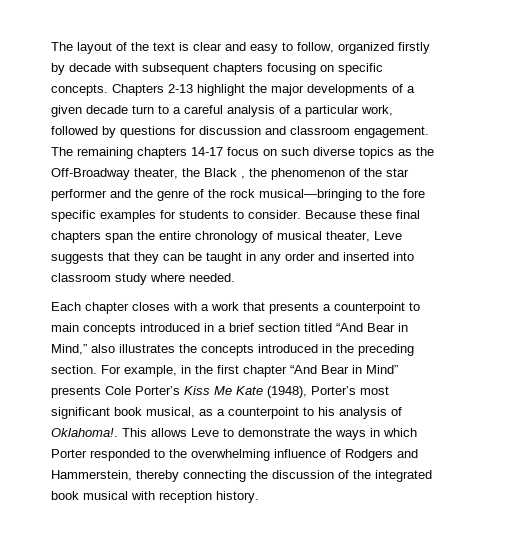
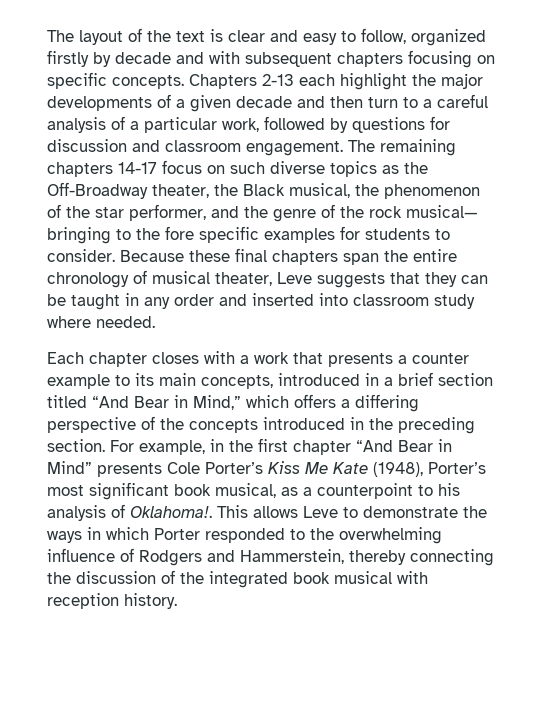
(111, 67) none -> [176,52,204,64] and
(193, 88) none -> [299,74,335,86] each
(128, 109) none -> [297,96,363,108] and then
[241,176,245,179] , -> [289,183,350,198] musical,
[51,189,107,201] performer -> [129,204,206,221] performer,
[259,189,362,201] musical—bringing -> [406,205,478,218] [47,227,111,244] musical— bringing
[334,302,420,314] [51,323,136,335] counterpoint to main concepts -> [412,353,469,364] [47,373,273,389] counter example to its main concepts,
[91,344,175,353] also illustrates -> [246,394,419,412] [47,416,155,433] which offers a differing perspective of

